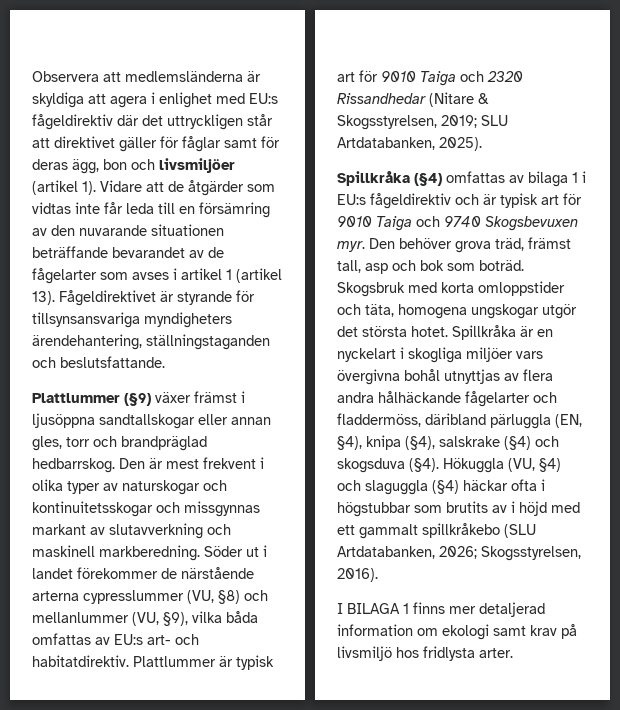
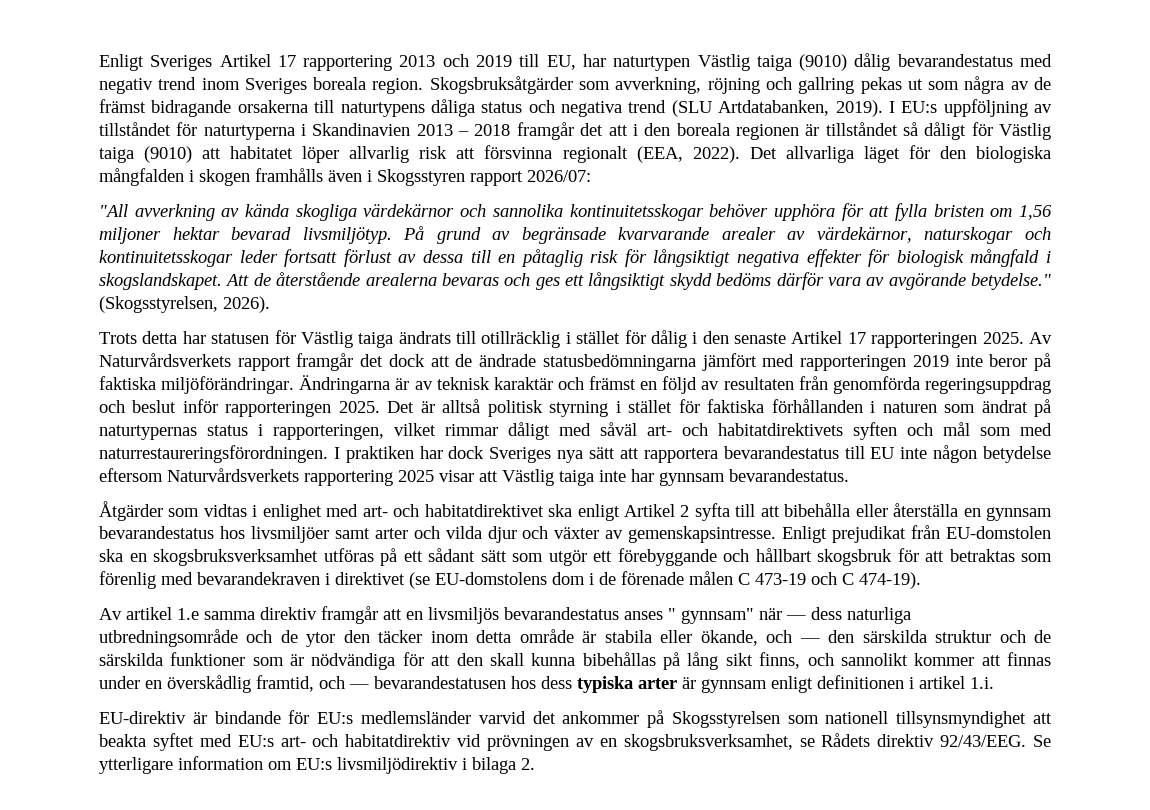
[32,71,261,82] [32,92,278,108] [32,114,273,130] [32,136,280,152] [32,158,235,174] [32,180,275,196] [32,202,270,218] [32,224,224,236] [32,246,224,258] [32,268,282,284] [32,290,255,306] [32,312,232,328] [32,334,270,350] [32,356,165,368] [32,391,245,406] [32,413,271,429] [32,436,207,451] [32,457,264,473] [32,479,227,495] [32,501,260,517] [32,523,231,539] [32,545,267,561] [32,567,254,579] [32,590,268,604] [32,611,258,626] [32,633,199,645] [32,655,274,670] [337,70,523,86] [337,92,489,107] [337,115,508,130] [337,137,482,151] [337,171,586,187] [337,193,582,209] [337,216,578,231] [337,237,571,253] [337,260,524,274] [337,281,565,297] [337,304,577,319] [337,325,553,340] [337,347,543,363] [337,369,553,385] [337,391,557,407] [337,413,582,429] [337,435,559,450] [337,458,561,473] [337,479,545,495] [337,501,580,517] [337,523,536,539] [337,546,581,561] [337,568,378,582] [337,602,545,617] [337,624,577,640] [337,646,513,661] Observera att medlemsländerna är skyldiga att agera i enlighet med EU:s fågeldirektiv där det uttryckligen står att direktivet gäller för fåglar samt för deras ägg, bon och livsmiljöer (artikel 1). Vidare att de åtgärder som vidtas inte får leda till en försämring av den nuvarande situationen beträffande bevarandet av de fågelarter som avses i artikel 1 (artikel 13). Fågeldirektivet är styrande för tillsynsansvariga myndigheters ärendehantering, ställningstaganden och beslutsfattande. // Plattlummer (§9) växer främst i ljusöppna sandtallskogar eller annan gles, torr och brandpräglad hedbarrskog. Den är mest frekvent i olika typer av naturskogar och kontinuitetsskogar och missgynnas markant av slutavverkning och maskinell markberedning. Söder ut i landet förekommer de närstående arterna cypresslummer (VU, §8) och mellanlummer (VU, §9), vilka båda omfattas av EU:s art- och habitatdirektiv. Plattlummer är typisk art för 9010 Taiga och 2320 Rissandhedar (Nitare & Skogsstyrelsen, 2019; SLU Artdatabanken, 2025). // Spillkråka (§4) omfattas av bilaga 1 i EU:s fågeldirektiv och är typisk art för 9010 Taiga och 9740 Skogsbevuxen myr. Den behöver grova träd, främst tall, asp och bok som boträd. Skogsbruk med korta omloppstider och täta, homogena ungskogar utgör det största hotet. Spillkråka är en nyckelart i skogliga miljöer vars övergivna bohål utnyttjas av flera andra hålhäckande fågelarter och fladdermöss, däribland pärluggla (EN, §4), knipa (§4), salskrake (§4) och skogsduva (§4). Hökuggla (VU, §4) och slaguggla (§4) häckar ofta i högstubbar som brutits av i höjd med ett gammalt spillkråkebo (SLU Artdatabanken, 2026; Skogsstyrelsen, 2016). // I BILAGA 1 finns mer detaljerad information om ekologi samt krav på livsmiljö hos fridlysta arter. -> [99,53,1052,71] [99,76,1051,94] [99,99,1052,117] [99,122,1052,140] [99,145,1051,163] [99,168,591,186] [99,203,1052,221] [99,226,1051,244] [99,249,1051,267] [99,272,1051,290] [99,296,270,313] [99,330,1053,348] [99,353,1052,371] [99,375,1051,394] [99,399,1052,417] [99,422,1052,440] [99,445,1051,463] [99,468,849,486] [99,501,1053,521] [99,525,1051,543] [99,548,1052,566] [99,571,921,589] [99,606,911,624] [99,629,1052,647] [99,652,1051,670] [99,675,994,693] [99,710,1053,728] [99,733,1051,751] [99,756,535,774] Enligt Sveriges Artikel 17 rapportering 2013 och 2019 till EU, har naturtypen Västlig taiga (9010) dålig bevarandestatus med negativ trend inom Sveriges boreala region. Skogsbruksåtgärder som avverkning, röjning och gallring pekas ut som några av de främst bidragande orsakerna till naturtypens dåliga status och negativa trend (SLU Artdatabanken, 2019). I EU:s uppföljning av tillståndet för naturtyperna i Skandinavien 2013 – 2018 framgår det att i den boreala regionen är tillståndet så dåligt för Västlig taiga (9010) att habitatet löper allvarlig risk att försvinna regionalt (EEA, 2022). Det allvarliga läget för den biologiska mångfalden i skogen framhålls även i Skogsstyren rapport 2026/07: // "All avverkning av kända skogliga värdekärnor och sannolika kontinuitetsskogar behöver upphöra för att fylla bristen om 1,56 miljoner hektar bevarad livsmiljötyp. På grund av begränsade kvarvarande arealer av värdekärnor, naturskogar och kontinuitetsskogar leder fortsatt förlust av dessa till en påtaglig risk för långsiktigt negativa effekter för biologisk mångfald i skogslandskapet. Att de återstående arealerna bevaras och ges ett långsiktigt skydd bedöms därför vara av avgörande betydelse." (Skogsstyrelsen, 2026). // Trots detta har statusen för Västlig taiga ändrats till otillräcklig i stället för dålig i den senaste Artikel 17 rapporteringen 2025. Av Naturvårdsverkets rapport framgår det dock att de ändrade statusbedömningarna jämfört med rapporteringen 2019 inte beror på faktiska miljöförändringar. Ändringarna är av teknisk karaktär och främst en följd av resultaten från genomförda regeringsuppdrag och beslut inför rapporteringen 2025. Det är alltså politisk styrning i stället för faktiska förhållanden i naturen som ändrat på naturtypernas status i rapporteringen, vilket rimmar dåligt med såväl art- och habitatdirektivets syften och mål som med naturrestaureringsförordningen. I praktiken har dock Sveriges nya sätt att rapportera bevarandestatus till EU inte någon betydelse eftersom Naturvårdsverkets rapportering 2025 visar att Västlig taiga inte har gynnsam bevarandestatus. // Åtgärder som vidtas i enlighet med art- och habitatdirektivet ska enligt Artikel 2 syfta till att bibehålla eller återställa en gynnsam bevarandestatus hos livsmiljöer samt arter och vilda djur och växter av gemenskapsintresse. Enligt prejudikat från EU-domstolen ska en skogsbruksverksamhet utföras på ett sådant sätt som utgör ett förebyggande och hållbart skogsbruk för att betraktas som förenlig med bevarandekraven i direktivet (se EU-domstolens dom i de förenade målen C 473-19 och C 474-19). // Av artikel 1.e samma direktiv framgår att en livsmiljös bevarandestatus anses " gynnsam" när — dess naturliga utbredningsområde och de ytor den täcker inom detta område är stabila eller ökande, och — den särskilda struktur och de särskilda funktioner som är nödvändiga för att den skall kunna bibehållas på lång sikt finns, och sannolikt kommer att finnas under en överskådlig framtid, och — bevarandestatusen hos dess typiska arter är gynnsam enligt definitionen i artikel 1.i. // EU-direktiv är bindande för EU:s medlemsländer varvid det ankommer på Skogsstyrelsen som nationell tillsynsmyndighet att beakta syftet med EU:s art- och habitatdirektiv vid prövningen av en skogsbruksverksamhet, se Rådets direktiv 92/43/EEG. Se ytterligare information om EU:s livsmiljödirektiv i bilaga 2.

